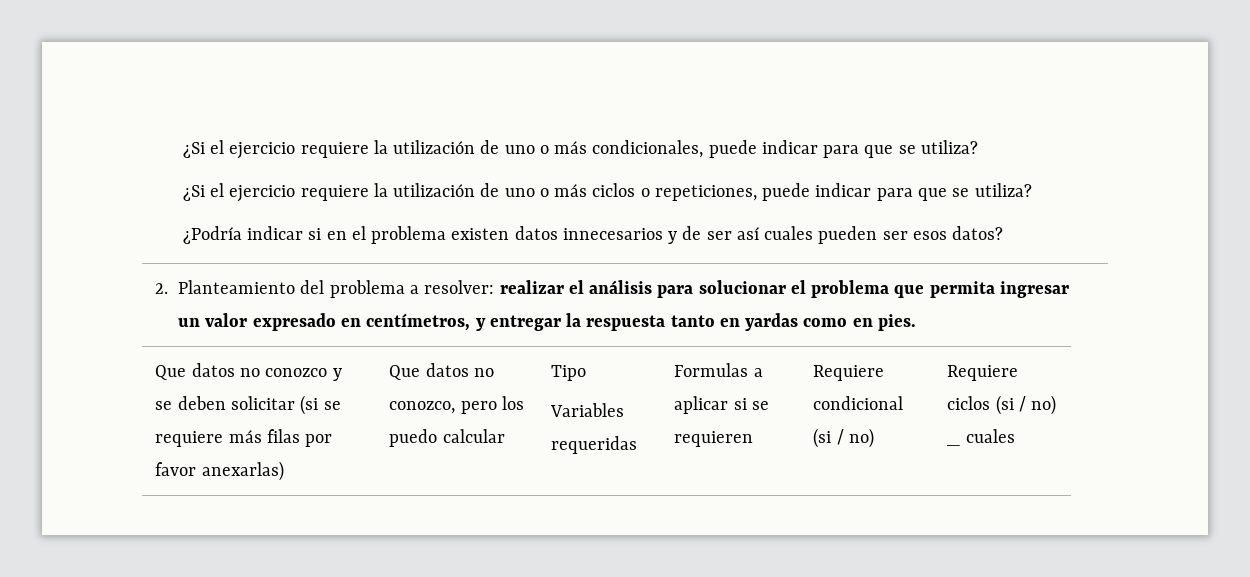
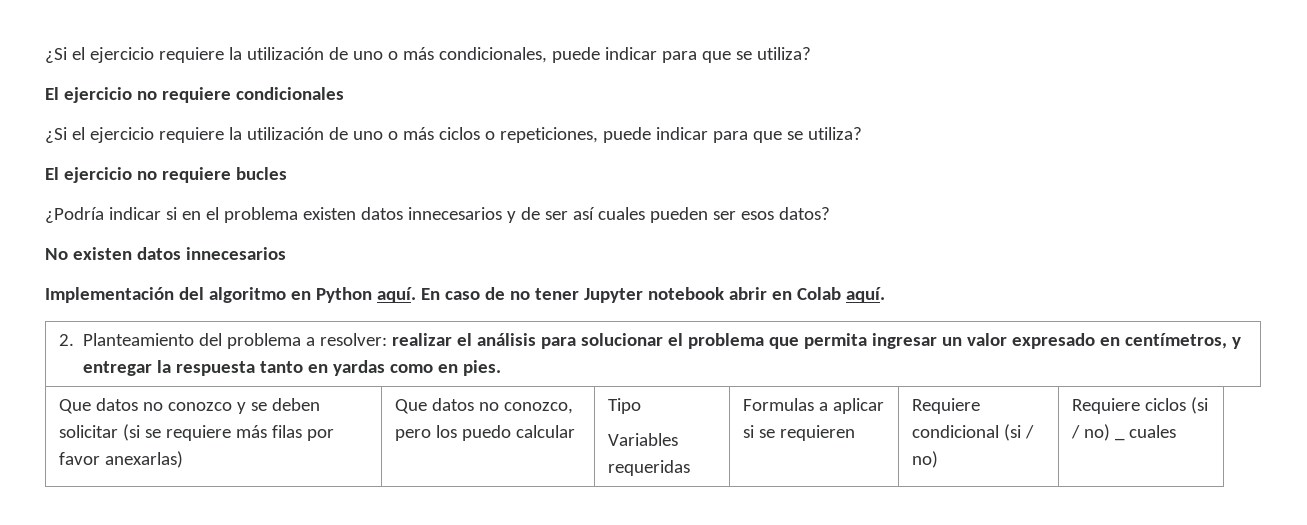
(978, 147) none -> [45,87,344,103] // El ejercicio no requiere condicionales
(1032, 190) none -> [45,167,287,183] // El ejercicio no requiere bucles
(1004, 233) none -> [45,247,286,260] [45,287,885,303] // No existen datos innecesarios // Implementación del algoritmo en Python aquí. En caso de no tener Jupyter notebook abrir en Colab aquí.

